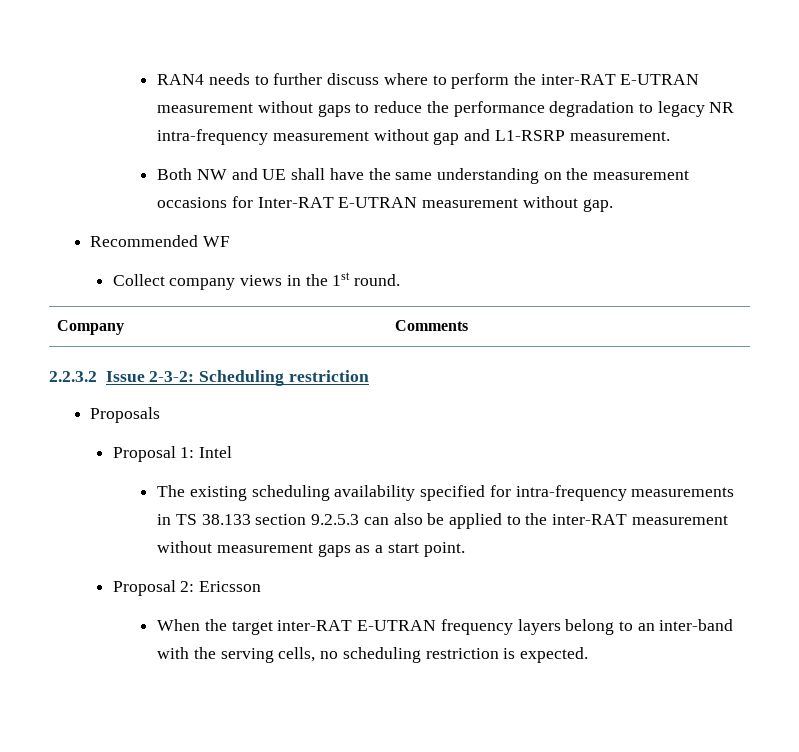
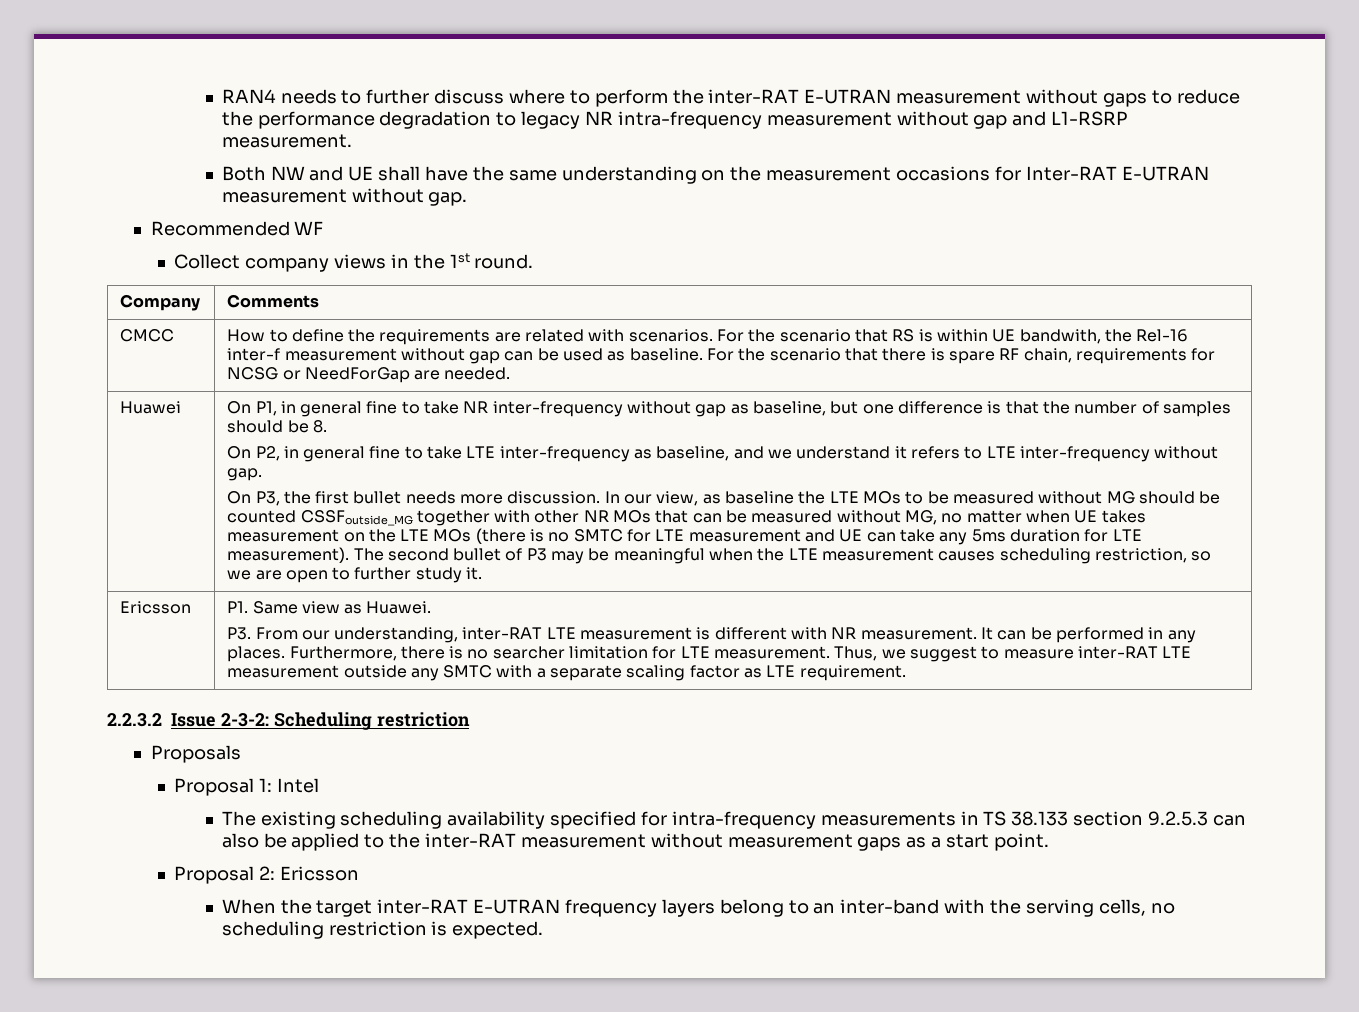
(469, 325) none -> [120,329,175,342] [227,329,1189,345] [227,348,1216,364] [227,367,511,383] [120,401,182,414] [227,401,1231,417] [227,420,327,433] [227,446,1219,462] [227,468,263,481] [227,491,1221,506] [227,510,1146,526] [227,528,1142,545] [227,547,1212,564] [227,567,483,583] [120,601,192,614] [227,601,432,614] [227,627,1196,643] [227,646,1192,662] [227,665,906,681] // CMCC | How to define the requirements are related with scenarios. For the scenario that RS is within UE bandwith, the Rel-16 inter-f measurement without gap can be used as baseline. For the scenario that there is spare RF chain, requirements for NCSG or NeedForGap are needed. // Huawei | On P1, in general fine to take NR inter-frequency without gap as baseline, but one difference is that the number of samples should be 8. // On P2, in general fine to take LTE inter-frequency as baseline, and we understand it refers to LTE inter-frequency without gap. // On P3, the first bullet needs more discussion. In our view, as baseline the LTE MOs to be measured without MG should be counted CSSFoutside_MG together with other NR MOs that can be measured without MG, no matter when UE takes measurement on the LTE MOs (there is no SMTC for LTE measurement and UE can take any 5ms duration for LTE measurement). The second bullet of P3 may be meaningful when the LTE measurement causes scheduling restriction, so we are open to further study it. // Ericsson | P1. Same view as Huawei. // P3. From our understanding, inter-RAT LTE measurement is different with NR measurement. It can be performed in any places. Furthermore, there is no searcher limitation for LTE measurement. Thus, we suggest to measure inter-RAT LTE measurement outside any SMTC with a separate scaling factor as LTE requirement.

